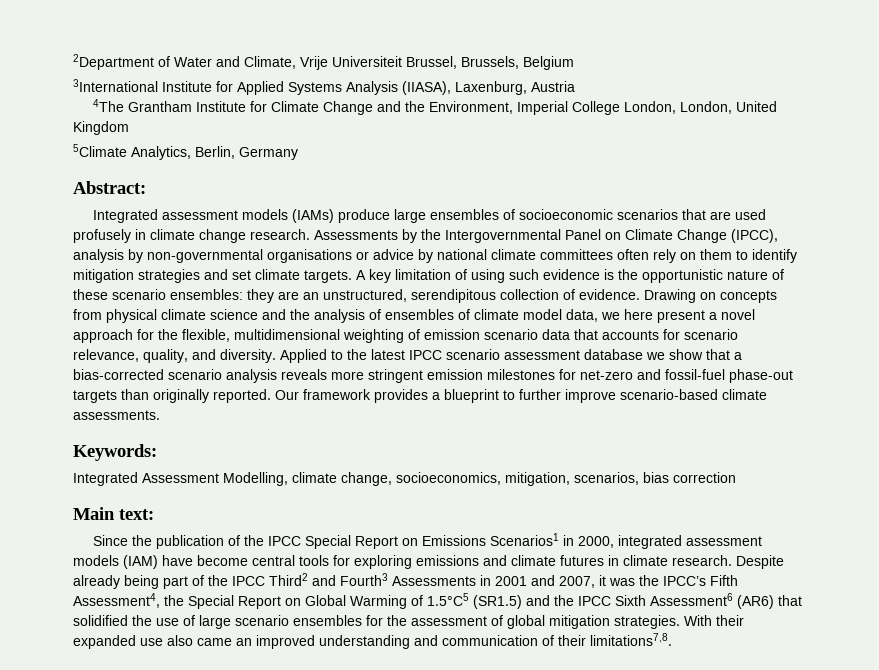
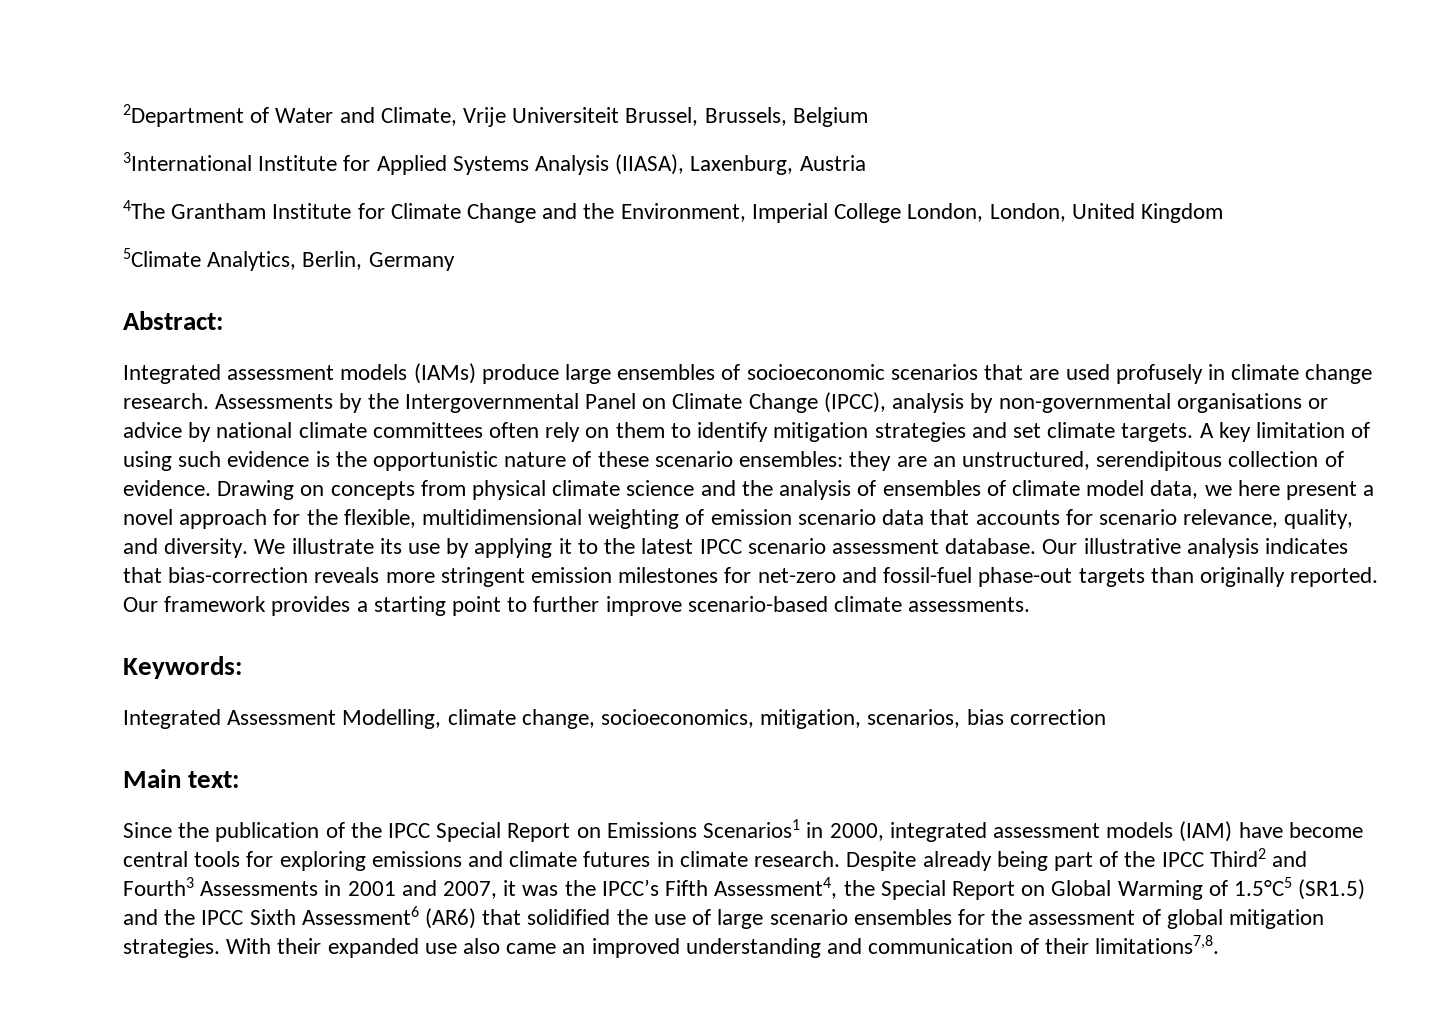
[280,349,327,363] Applied -> [254,538,572,558] We illustrate its use by applying it
[584,349,742,360] [73,369,277,383] database we show that a bias-corrected scenario analysis -> [945,538,1348,558] [123,567,309,583] database. Our illustrative analysis indicates that bias-correction
[444,389,499,403] blueprint -> [373,596,502,616] starting point

